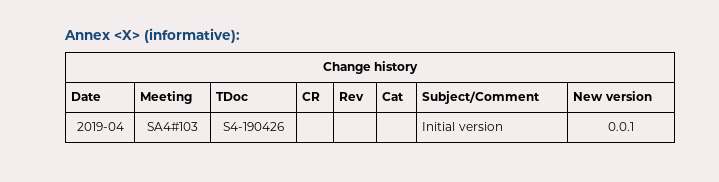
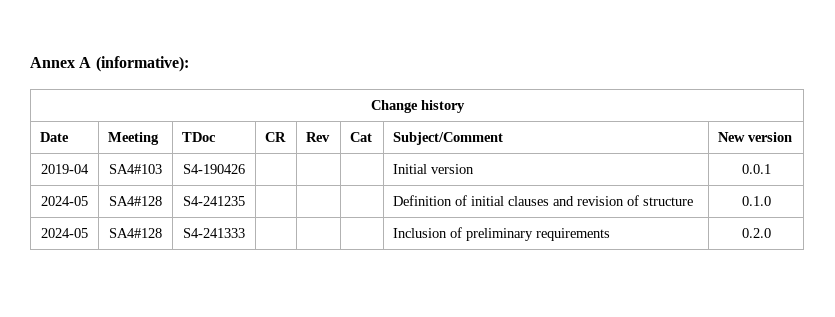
[114,30,140,40] <X> -> [79,57,92,68] A
(634, 126) none -> [41,196,88,206] [109,196,162,206] [183,196,245,206] [393,195,694,206] [741,196,771,206] [41,228,88,238] [109,228,162,238] [183,228,245,238] [393,227,611,241] [741,228,771,238] // 2024-05 | SA4#128 | S4-241235 | | | | Definition of initial clauses and revision of structure | 0.1.0 // 2024-05 | SA4#128 | S4-241333 | | | | Inclusion of preliminary requirements | 0.2.0

